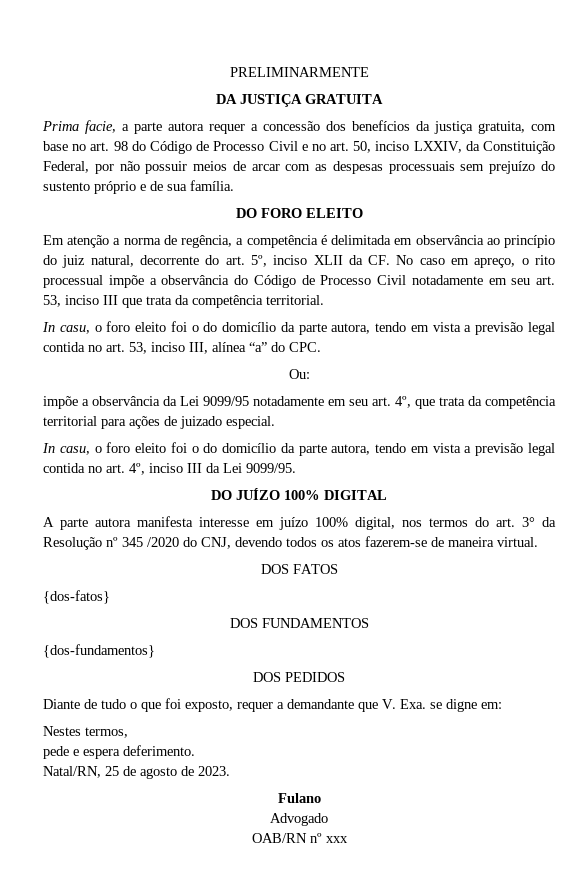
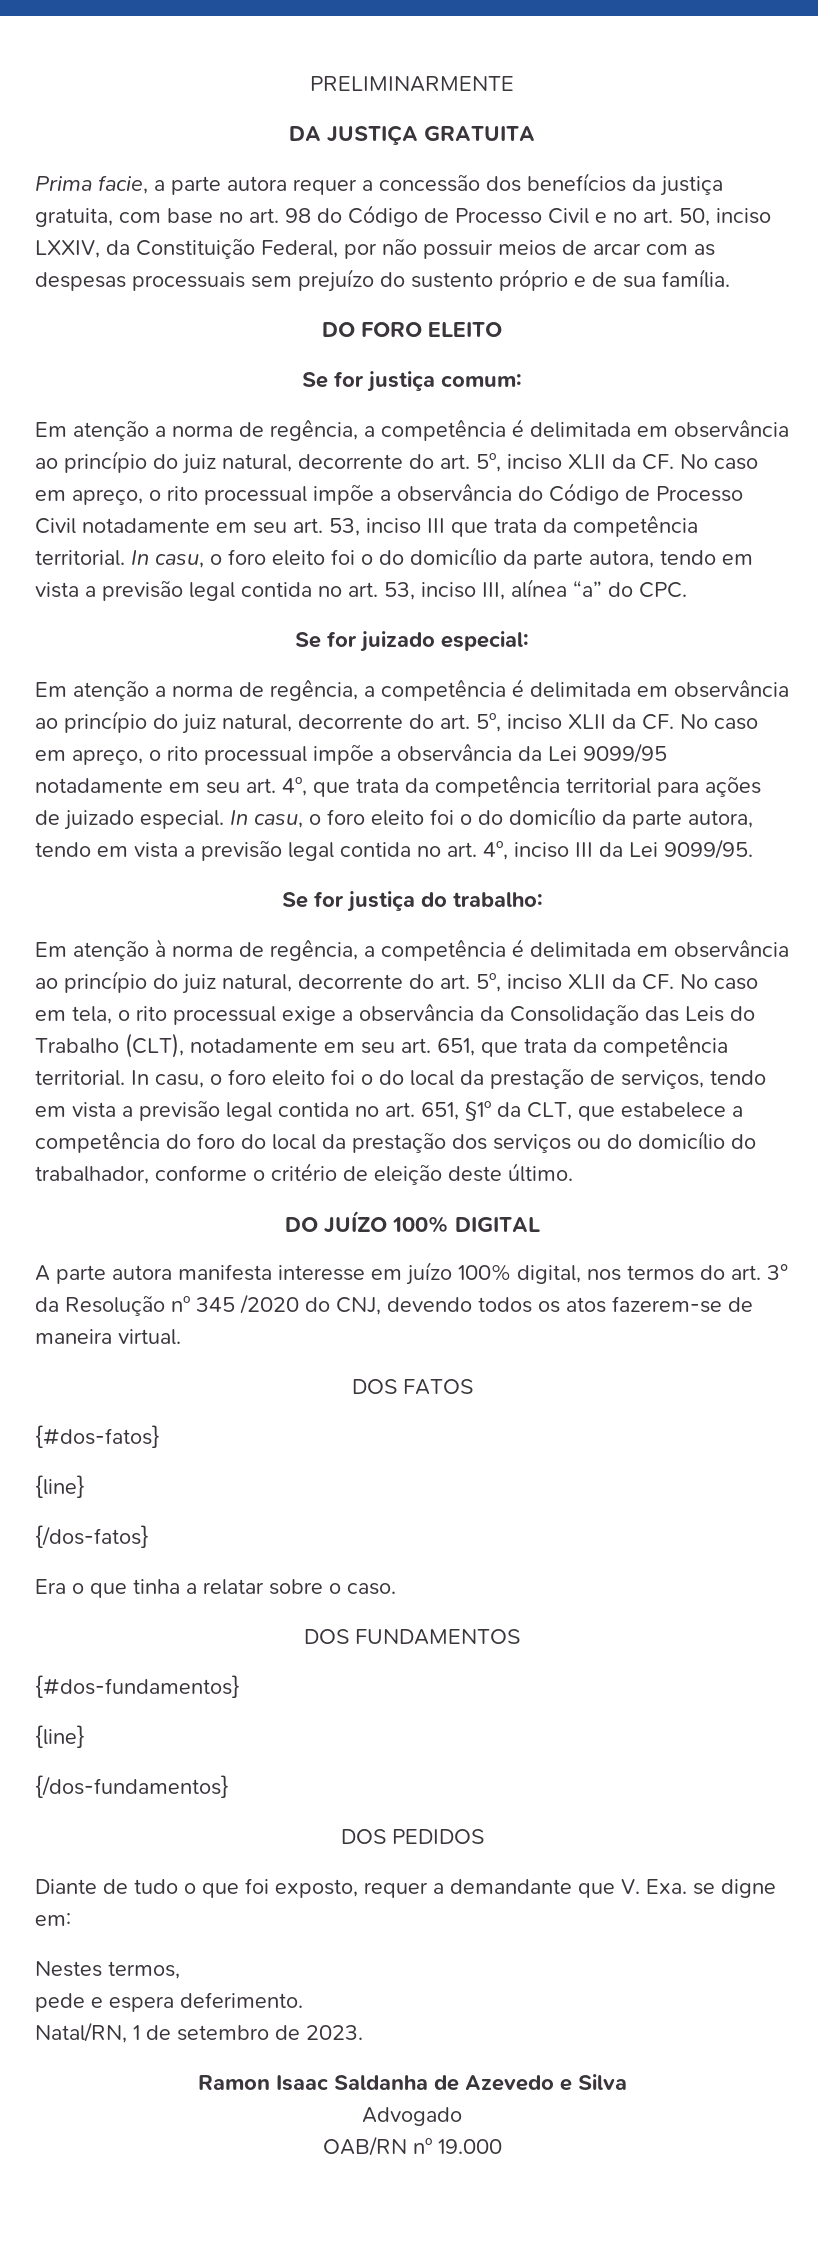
(363, 213) none -> [302,371,522,392] // Se for justiça comum:
(324, 300) // -> (125, 558) none
[288,369,310,379] Ou: // -> [295,631,529,652] [35,679,789,701] [35,711,758,734] [35,746,307,765] Se for juizado especial: // Em atenção a norma de regência, a competência é delimitada em observância ao princípio do juiz natural, decorrente do art. 5º, inciso XLII da CF. No caso em apreço, o rito processual
(275, 422) // -> (224, 819) none
(296, 468) none -> [281,891,543,912] [35,939,789,961] [35,971,758,994] [35,1004,755,1025] [35,1033,728,1058] [35,1068,766,1089] [35,1100,743,1121] [35,1131,756,1153] [35,1163,573,1185] // Se for justiça do trabalho: // Em atenção à norma de regência, a competência é delimitada em observância ao princípio do juiz natural, decorrente do art. 5º, inciso XLII da CF. No caso em tela, o rito processual exige a observância da Consolidação das Leis do Trabalho (CLT), notadamente em seu art. 651, que trata da competência territorial. In casu, o foro eleito foi o do local da prestação de serviços, tendo em vista a previsão legal contida no art. 651, §1º da CLT, que estabelece a competência do foro do local da prestação dos serviços ou do domicílio do trabalhador, conforme o critério de eleição deste último.
[43,590,110,604] {dos-fatos} -> [35,1425,160,1448] [35,1475,85,1498] [35,1525,149,1548] [35,1579,396,1598] {#dos-fatos} // {line} // {/dos-fatos} // Era o que tinha a relatar sobre o caso.
[43,644,155,658] {dos-fundamentos} -> [35,1675,240,1698] [35,1725,85,1748] [35,1775,229,1798] {#dos-fundamentos} // {line} // {/dos-fundamentos}
[105,766,177,779] 25 de agosto -> [133,2025,269,2041] 1 de setembro
[277,793,321,803] Fulano -> [197,2074,627,2091] Ramon Isaac Saldanha de Azevedo e Silva
[325,836,348,843] xxx -> [437,2139,502,2154] 19.000

